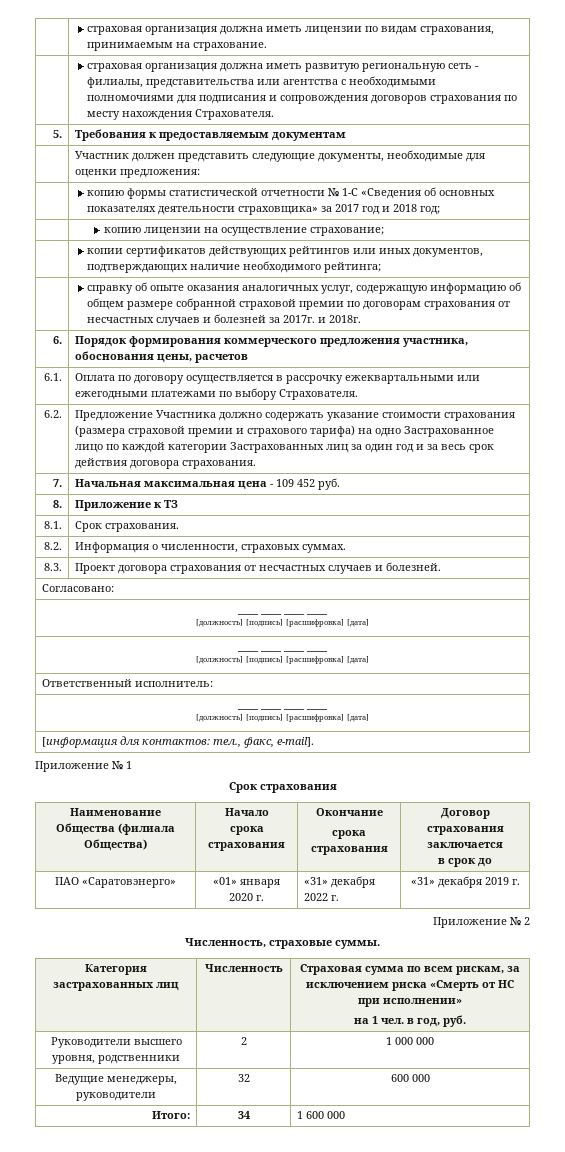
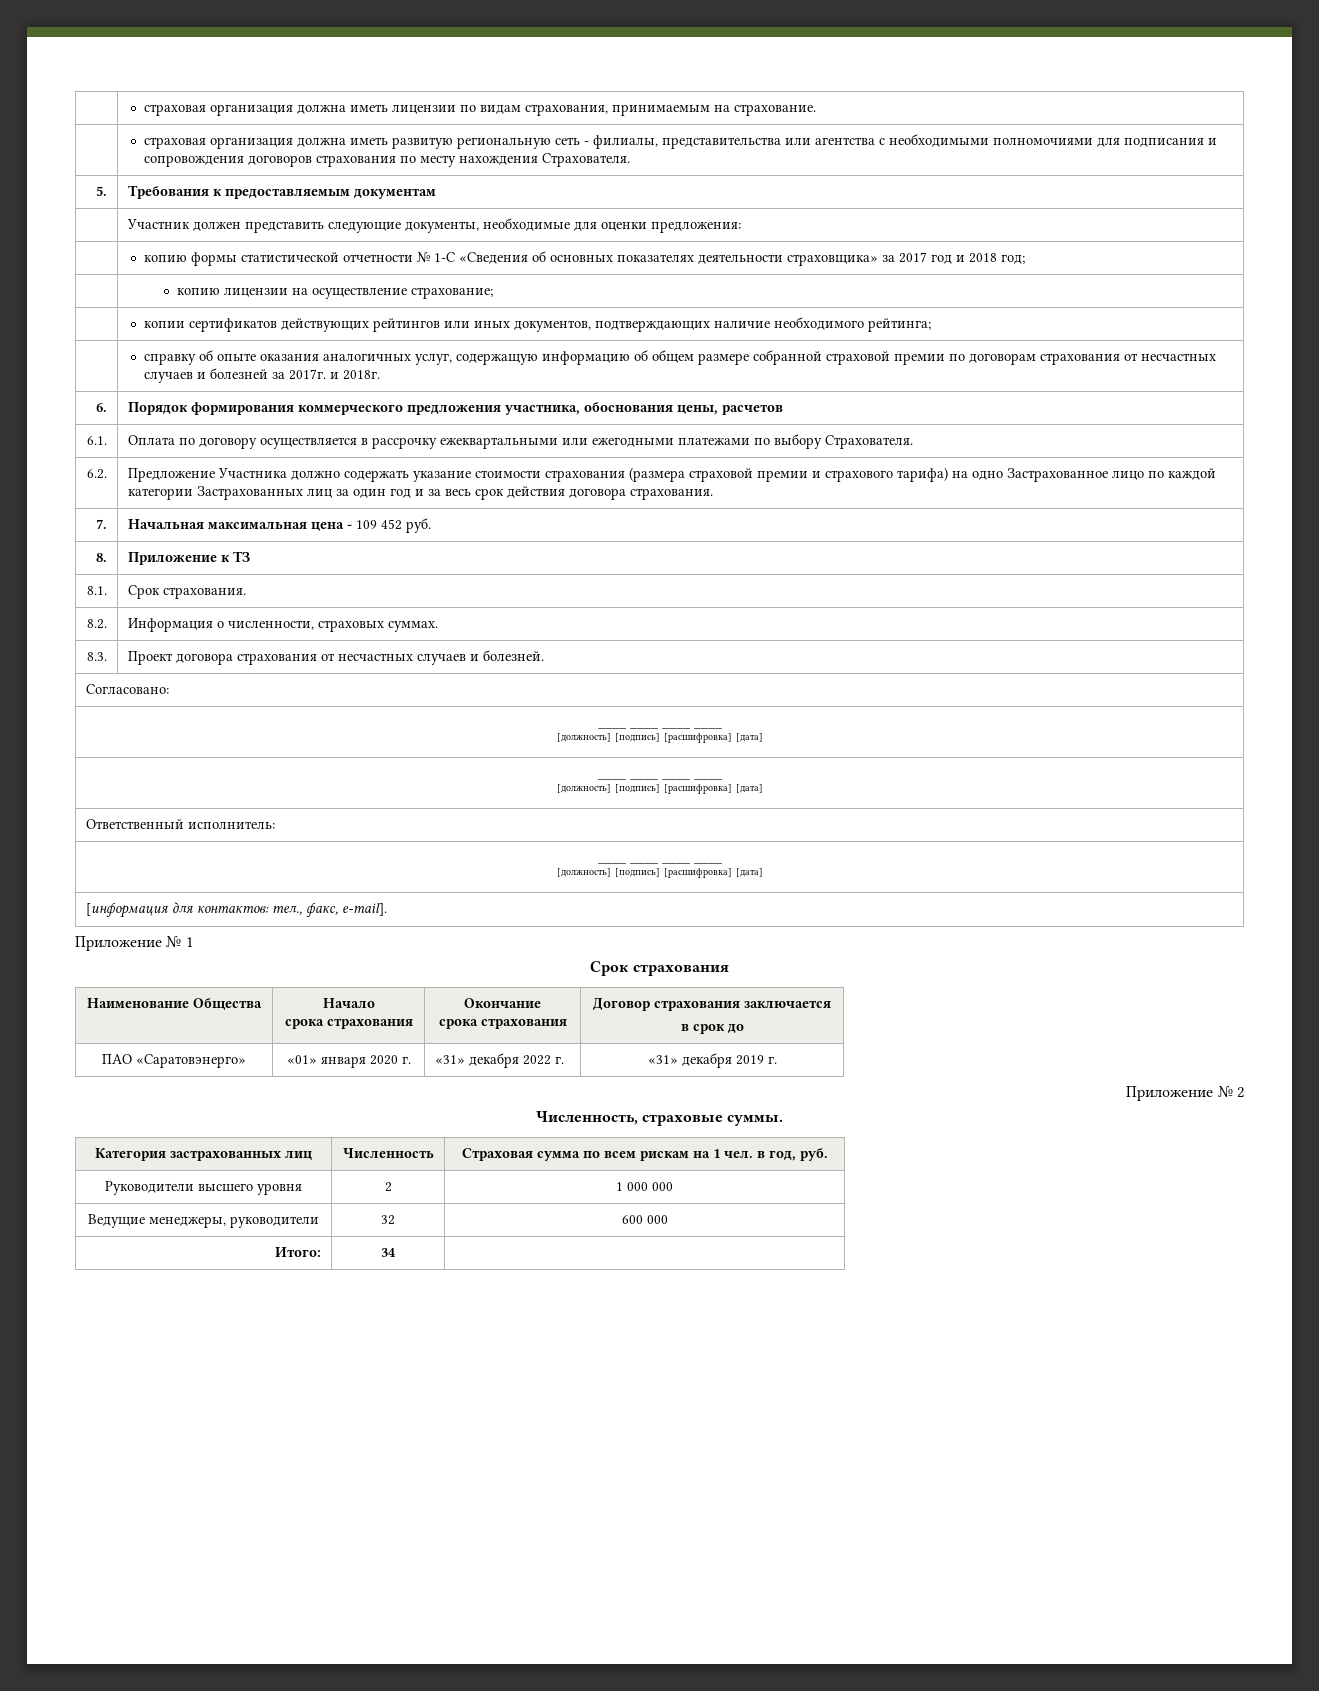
[118,823,175,835] [84,839,147,851] (филиала Общества) -> (262, 1004) none
[456,966,520,975] [306,980,514,991] [358,998,462,1007] рискам, за исключением риска «Смерть от НС при исполнении» // -> [639,1151,689,1161] рискам
[52,1055,180,1064] уровня, родственники -> [257,1183,302,1195] уровня
[297,1111,346,1119] 1 600 000 -> (396, 1252) none

